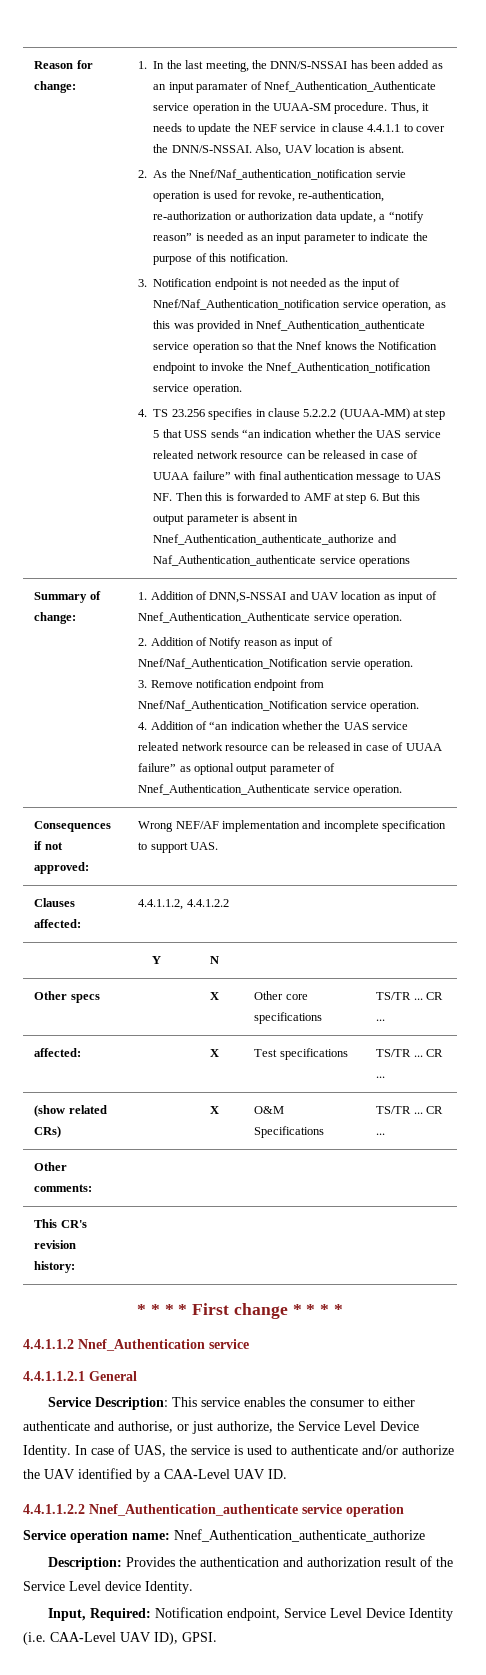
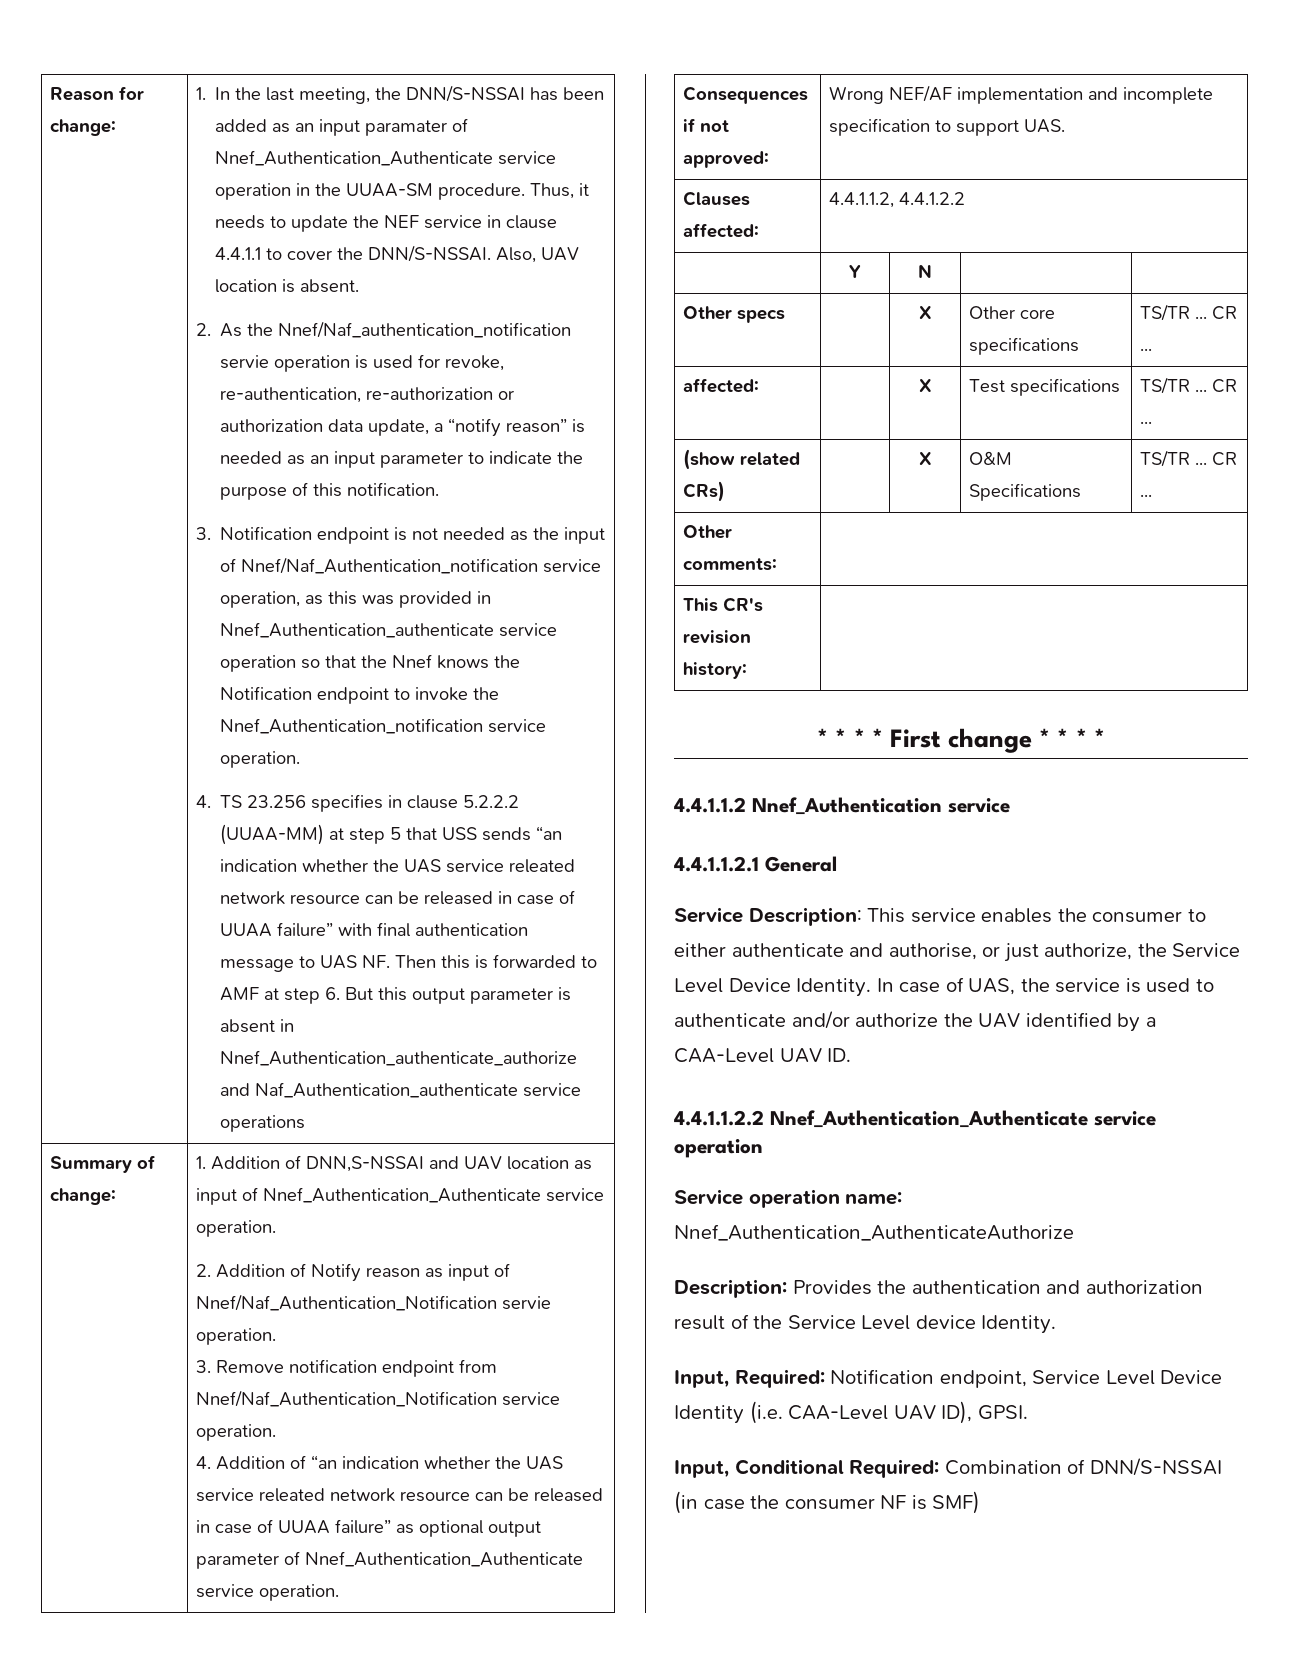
[89,1504,298,1516] Nnef_Authentication_authenticate -> [770,1110,1088,1128] Nnef_Authentication_Authenticate
[174,1529,425,1542] Nnef_Authentication_authenticate_authorize -> [674,1224,1074,1241] Nnef_Authentication_AuthenticateAuthorize
(217, 1637) none -> [674,1458,1222,1478] [674,1491,981,1514] // Input, Conditional Required: Combination of DNN/S-NSSAI (in case the consumer NF is SMF)

